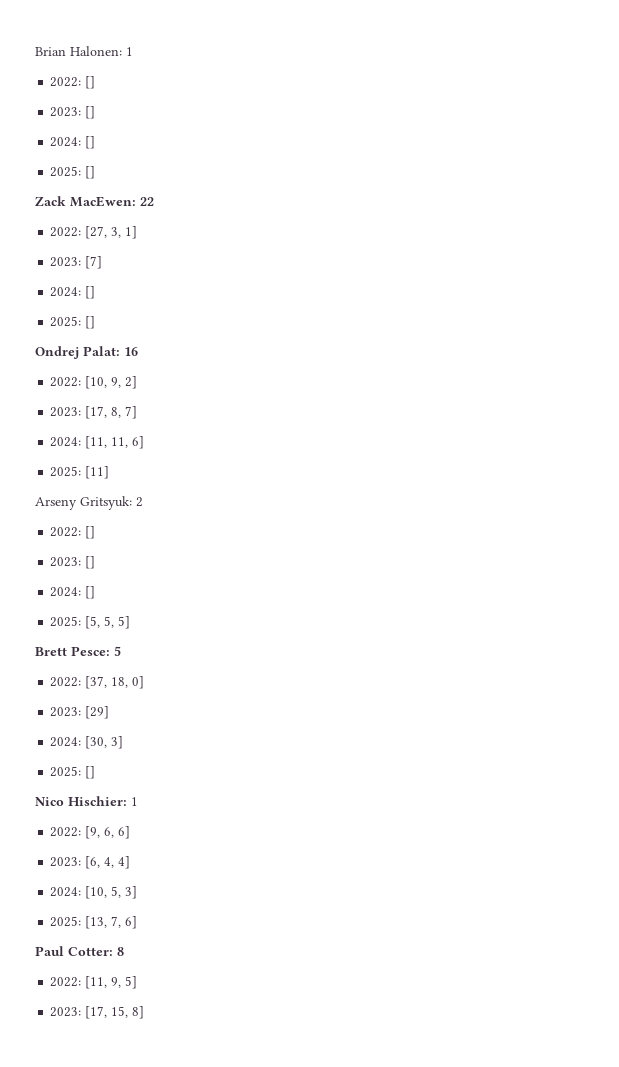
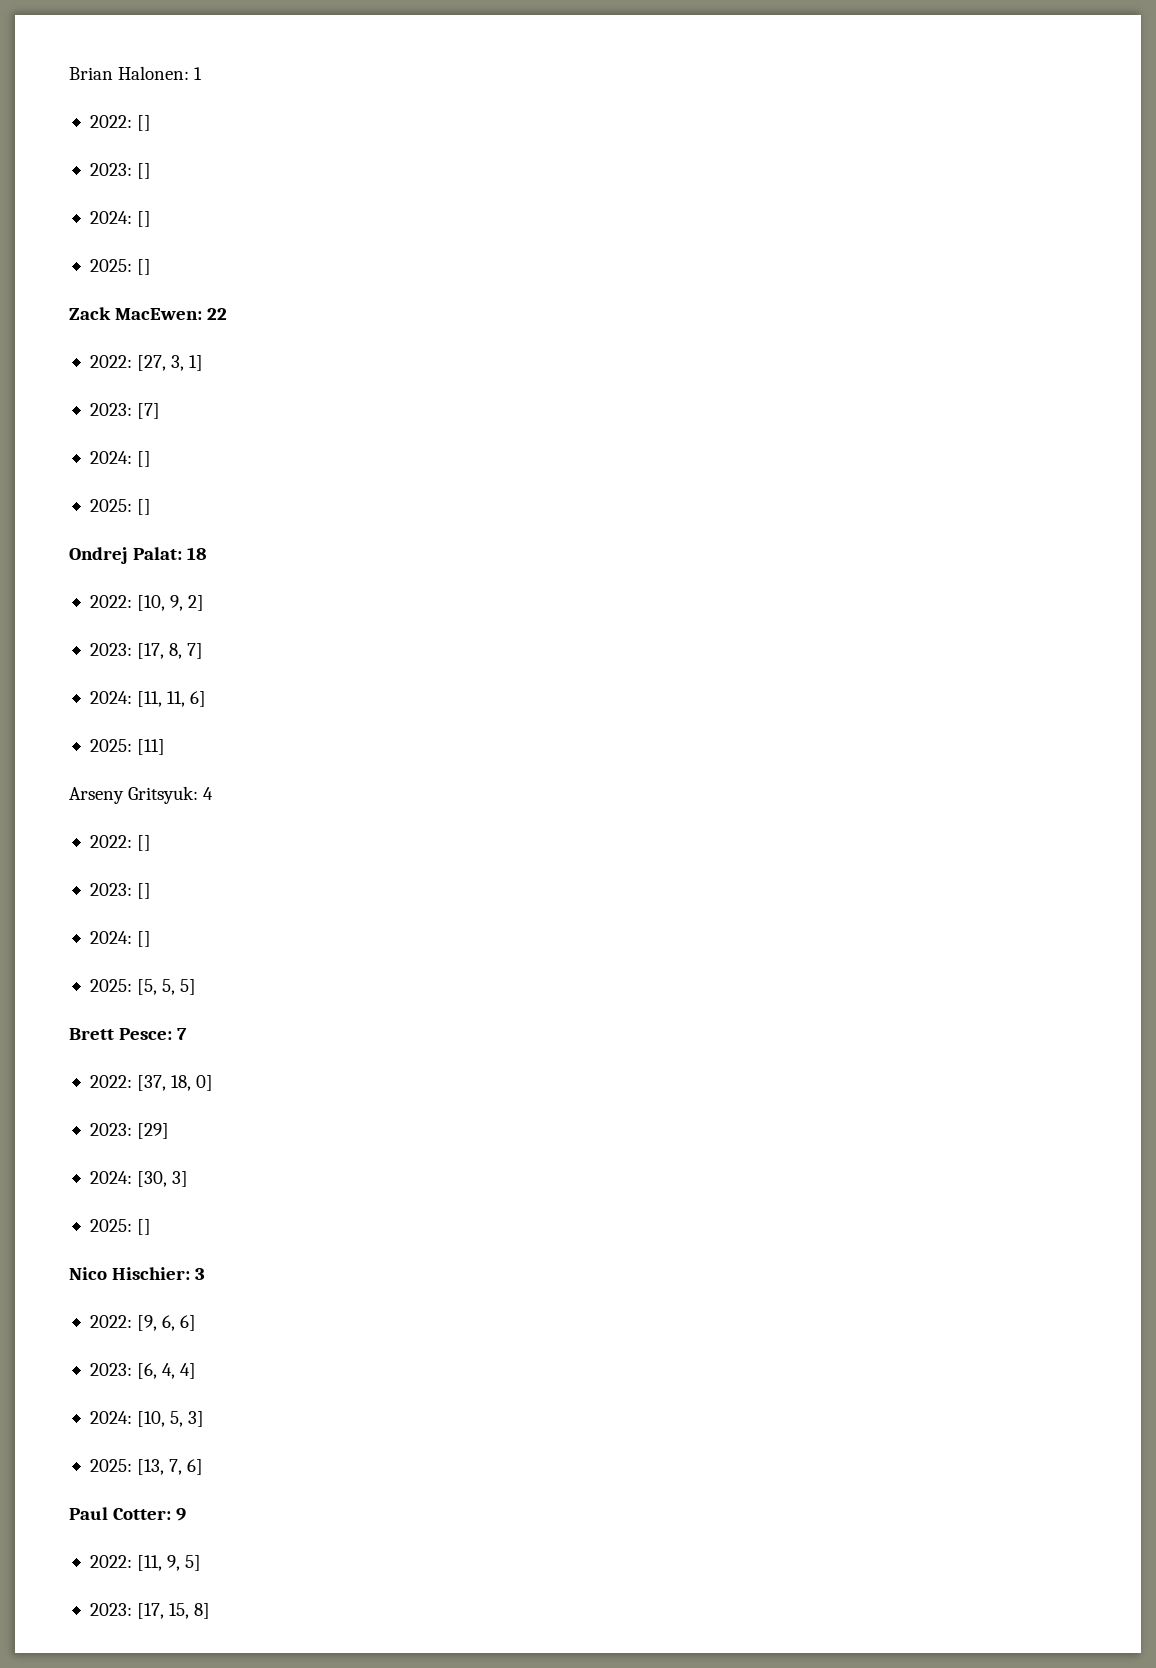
[124,347,138,356] 16 -> [187,547,208,560] 18
[136,497,143,507] 2 -> [203,787,214,800] 4
[114,646,121,656] 5 -> [177,1028,188,1040] 7
[131,797,138,806] 1 -> [195,1268,206,1280] 3
[117,947,124,956] 8 -> [176,1508,187,1521] 9

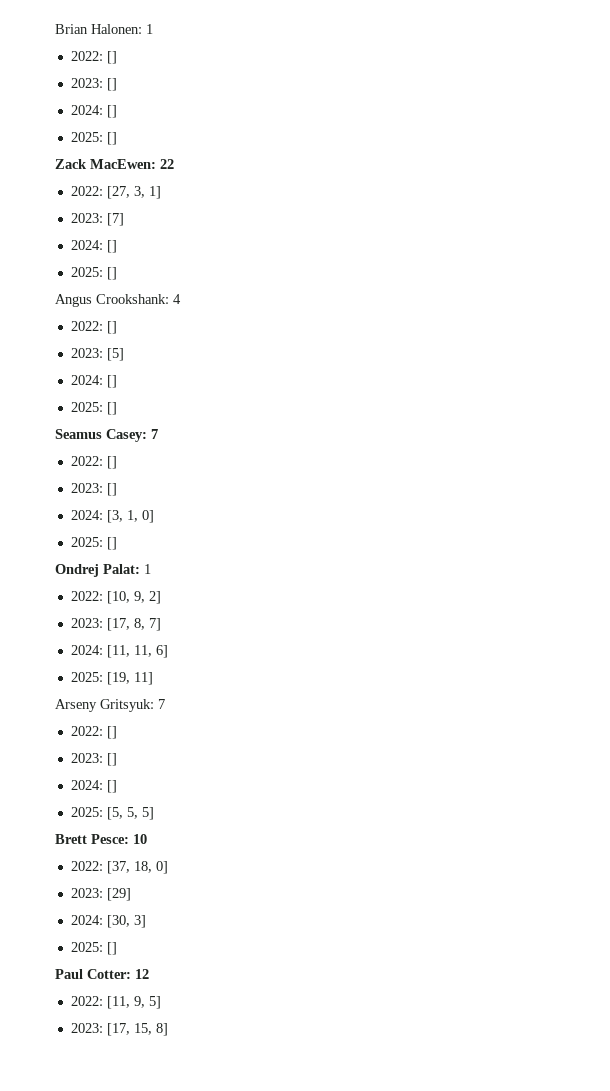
(152, 507) none -> [55,294,181,307] [70,321,117,334] [70,348,124,361] [70,375,117,388] [70,402,117,415] [55,429,158,442] [70,456,117,469] [70,483,117,496] [70,510,154,523] [70,537,117,550] // Angus Crookshank: 4 // 2022: [] // 2023: [5] // 2024: [] // 2025: [] // Seamus Casey: 7 // 2022: [] // 2023: [] // 2024: [3, 1, 0] // 2025: []
[187,547,208,560] 18 -> [144,564,151,574] 1
[137,739,166,755] [11] -> [106,672,153,685] [19, 11]
[203,787,214,800] 4 -> [158,699,165,709] 7
[177,1028,188,1040] 7 -> [133,834,147,844] 10
[69,1267,206,1280] [89,1315,197,1331] [89,1363,197,1379] [89,1411,205,1427] [89,1459,204,1475] // Nico Hischier: 3 // 2022: [9, 6, 6] // 2023: [6, 4, 4] // 2024: [10, 5, 3] // 2025: [13, 7, 6] -> (117, 948) none
[176,1508,187,1521] 9 -> [135,969,149,979] 12

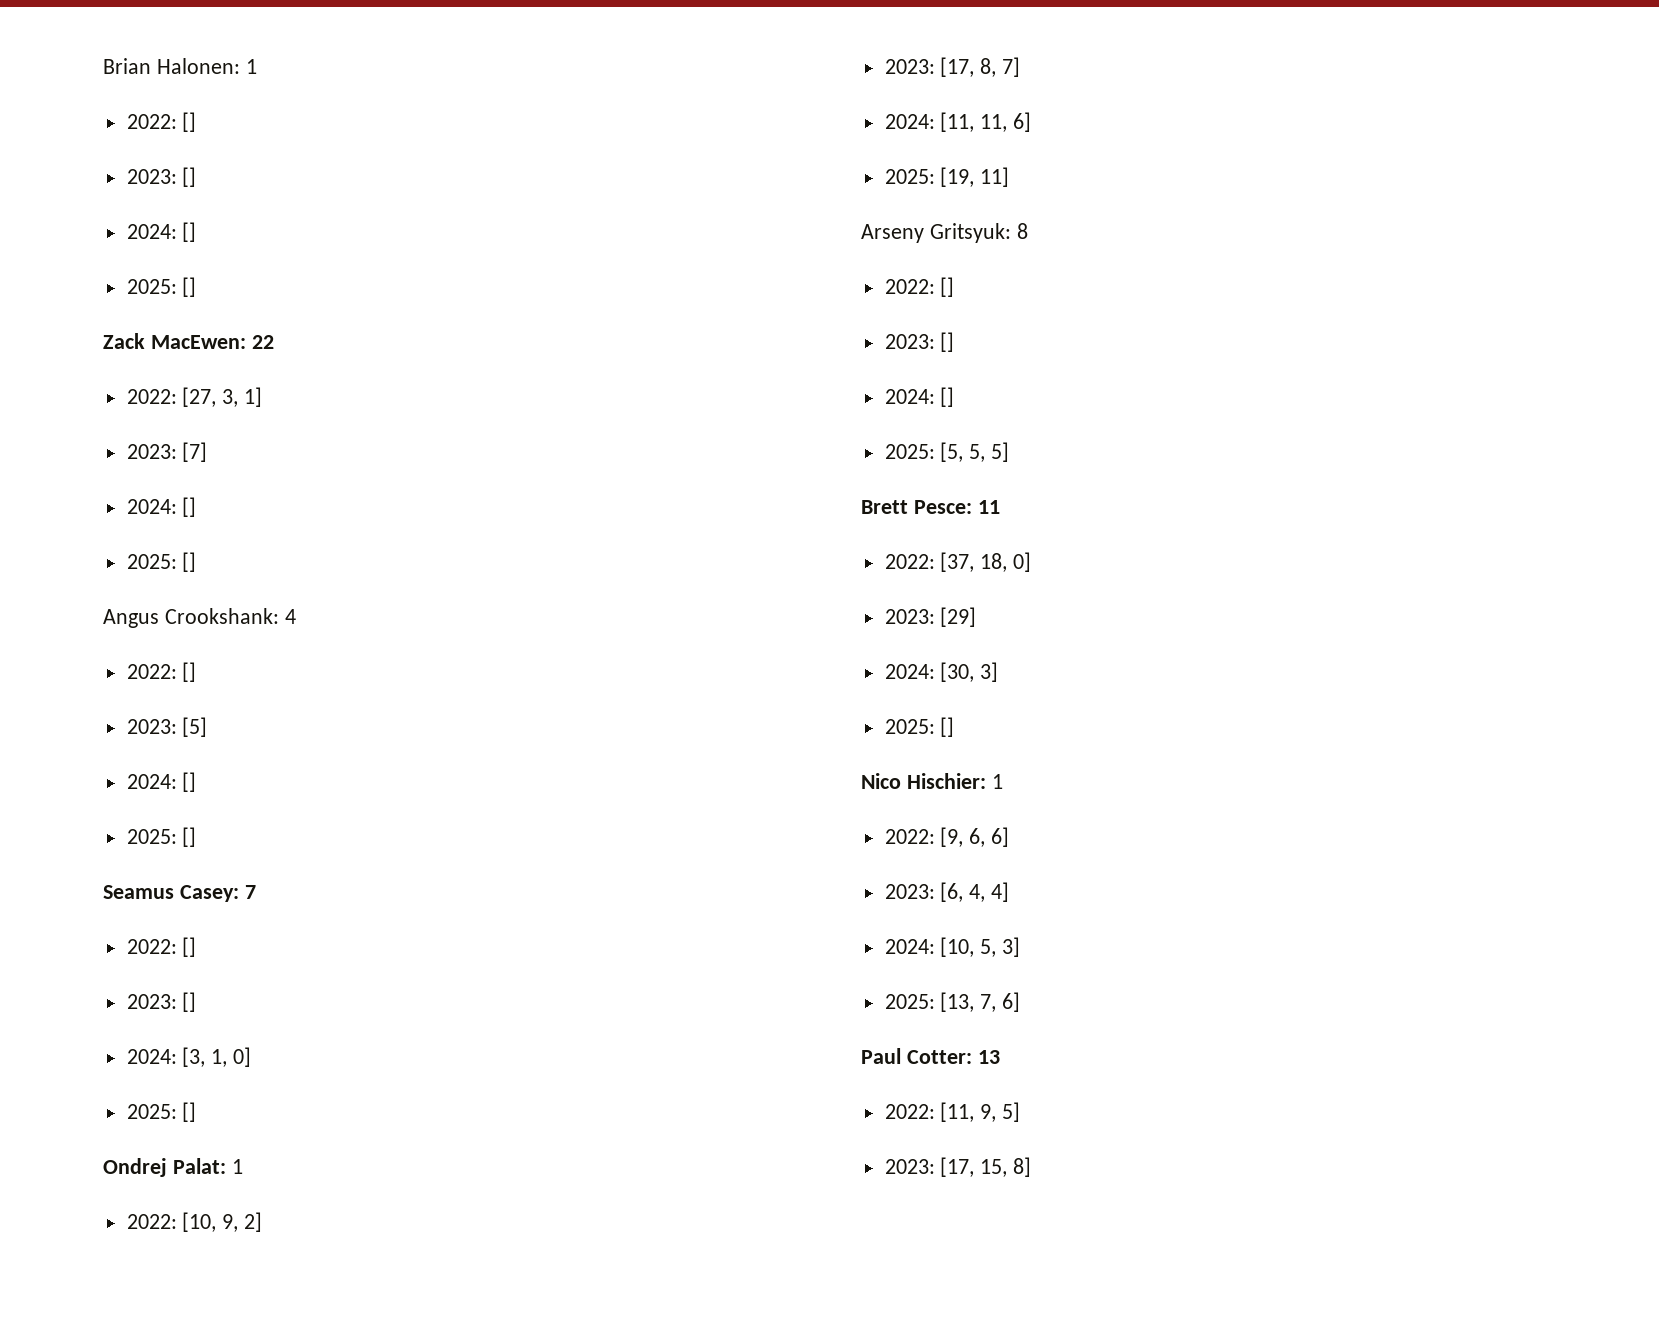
[158,699,165,709] 7 -> [1016,223,1028,239] 8
[133,834,147,844] 10 -> [977,500,1000,514] 11
(117, 948) none -> [861,773,1003,789] [884,827,1010,847] [884,882,1010,902] [884,937,1021,957] [884,992,1021,1012] // Nico Hischier: 1 // 2022: [9, 6, 6] // 2023: [6, 4, 4] // 2024: [10, 5, 3] // 2025: [13, 7, 6]
[135,969,149,979] 12 -> [977,1050,1000,1064] 13

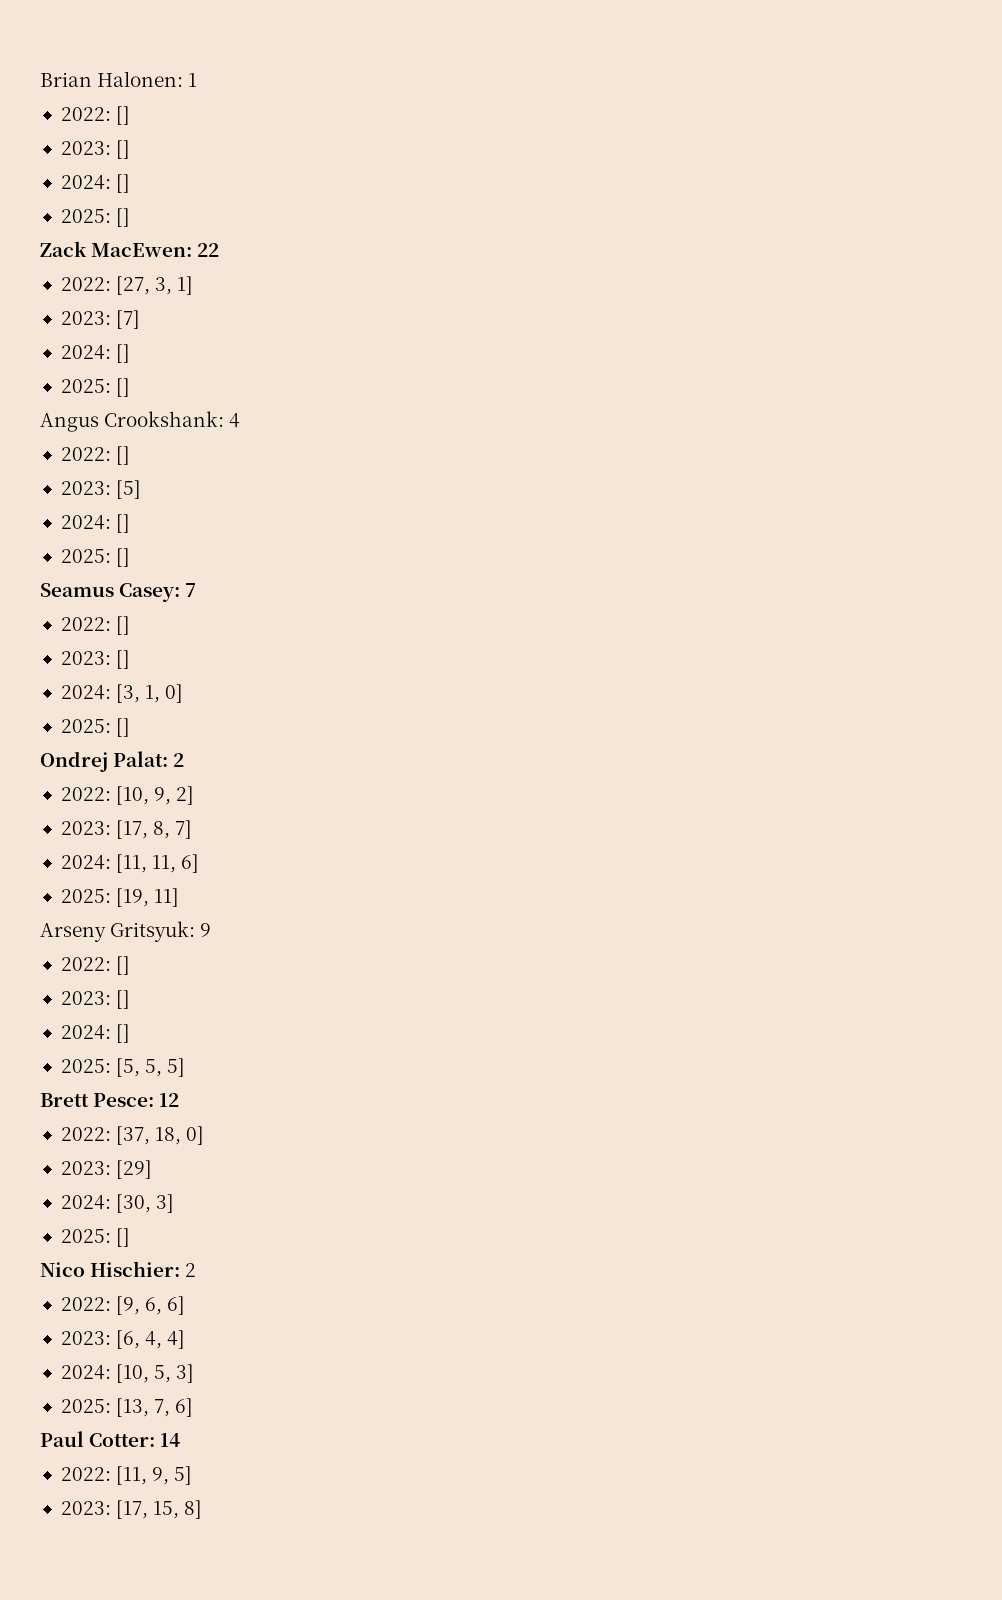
[231,1159,243,1174] 1 -> [173,753,185,767] 2
[1016,223,1028,239] 8 -> [200,923,212,937] 9
[977,500,1000,514] 11 -> [159,1093,180,1107] 12
[991,774,1003,789] 1 -> [185,1263,197,1277] 2
[977,1050,1000,1064] 13 -> [160,1433,181,1447] 14

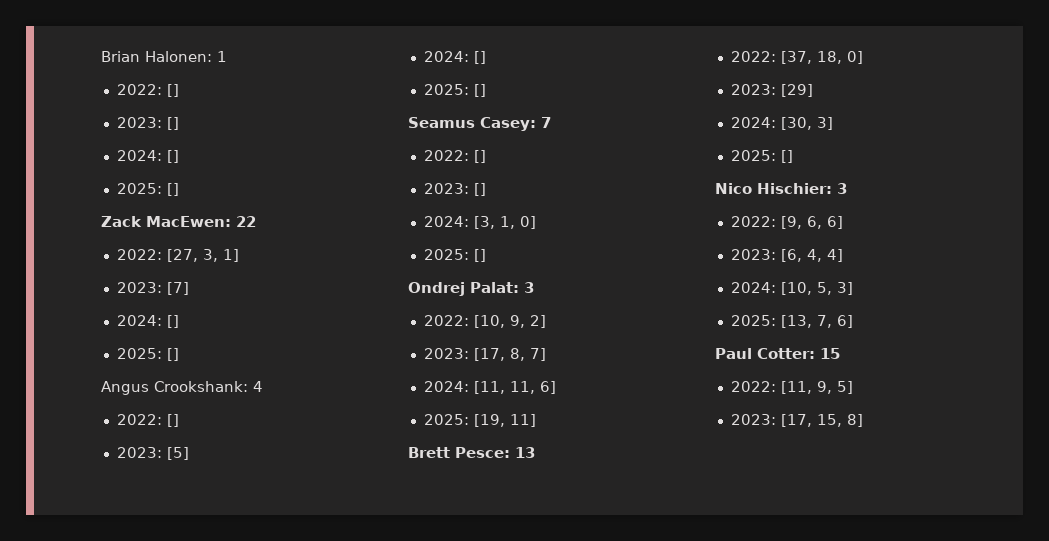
[173,753,185,767] 2 -> [524,282,534,293] 3
[40,921,212,942] [60,956,131,975] [60,990,131,1009] [60,1024,131,1043] [60,1058,186,1077] // Arseny Gritsyuk: 9 // 2022: [] // 2023: [] // 2024: [] // 2025: [5, 5, 5] -> (536, 420) none
[159,1093,180,1107] 12 -> [515,447,535,458] 13
[185,1263,197,1277] 2 -> [837,183,847,194] 3
[160,1433,181,1447] 14 -> [820,348,840,359] 15

